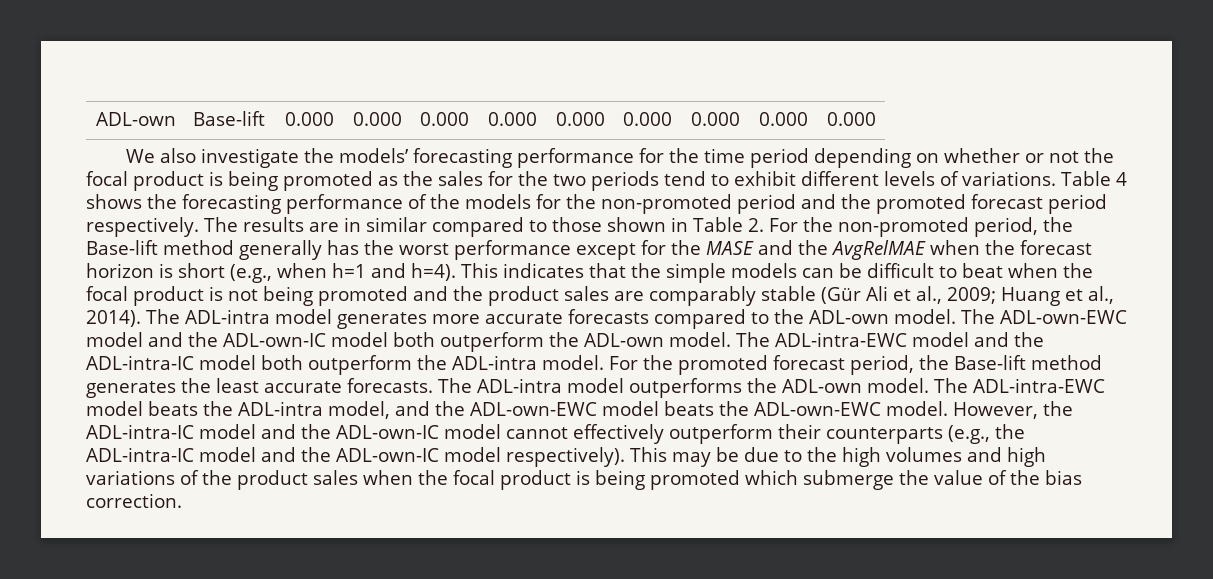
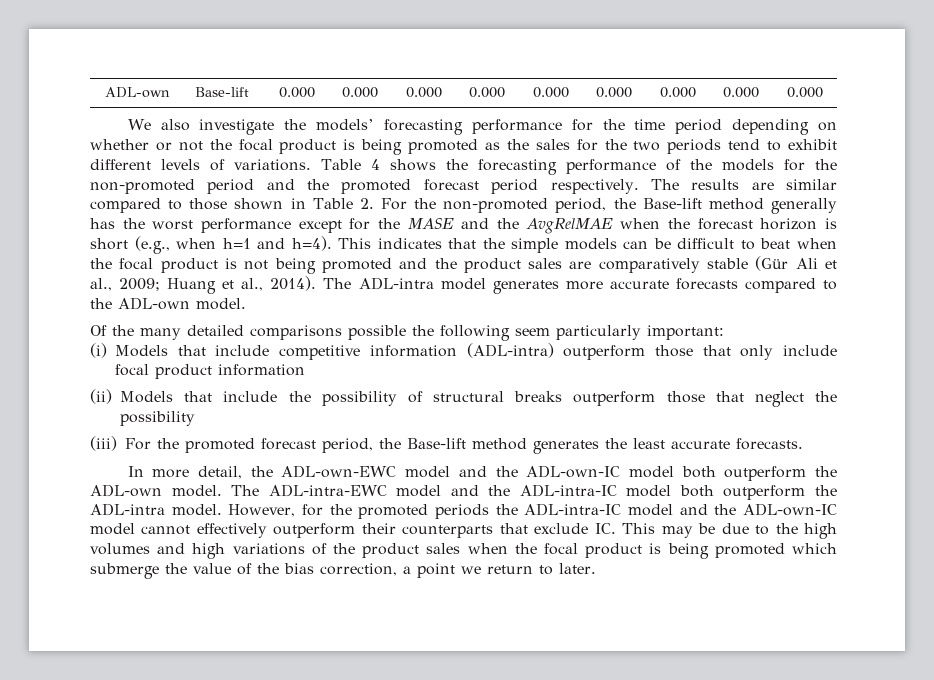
[343,217,361,232] in -> (774, 186) none
[649,286,756,306] comparably -> [598,258,700,273] comparatively
[961,309,995,324] The -> [90,325,724,341] [90,343,838,360] [115,364,305,379] [90,389,837,407] [120,411,195,426] [90,436,803,454] [127,466,273,479] // Of the many detailed comparisons possible the following seem particularly important: // (i) Models that include competitive information (ADL-intra) outperform those that only include focal product information // (ii) Models that include the possibility of structural breaks outperform those that neglect the possibility // (iii) For the promoted forecast period, the Base-lift method generates the least accurate forecasts. // In more detail, the
[609,355,1102,375] [86,378,1105,398] [86,401,1038,419] For the promoted forecast period, the Base-lift method generates the least accurate forecasts. The ADL-intra model outperforms the ADL-own model. The ADL-intra-EWC model beats the ADL-intra model, and the ADL-own-EWC model beats the ADL-own-EWC model. However, -> [228,504,489,519] However, for the promoted periods
[948,424,1025,444] [86,447,625,467] (e.g., the ADL-intra-IC model and the ADL-own-IC model respectively). -> [499,523,616,534] that exclude IC.
[86,493,182,508] correction. -> [320,563,596,578] correction, a point we return to later.

